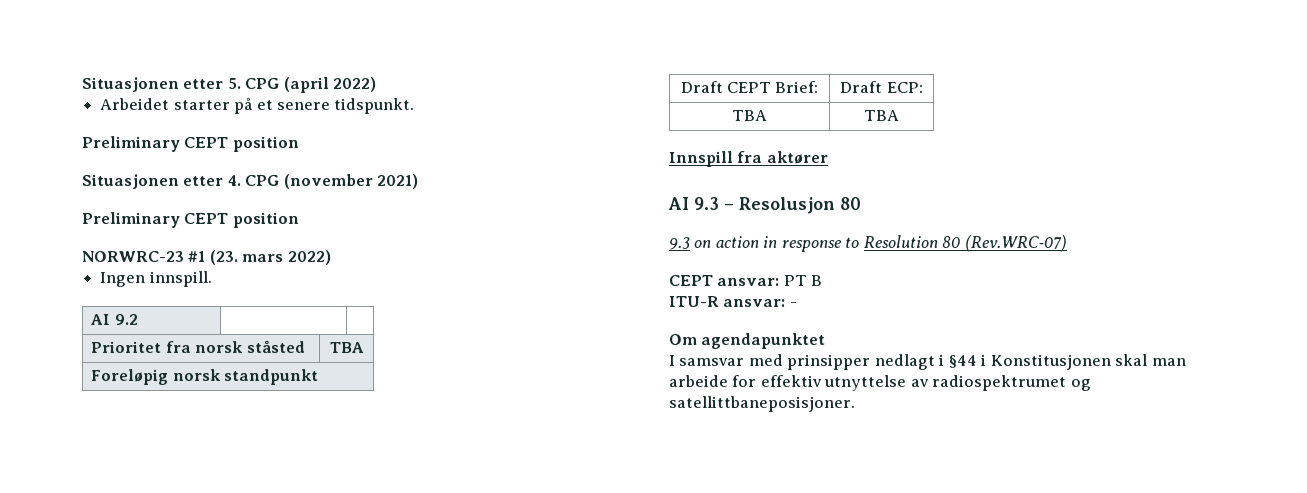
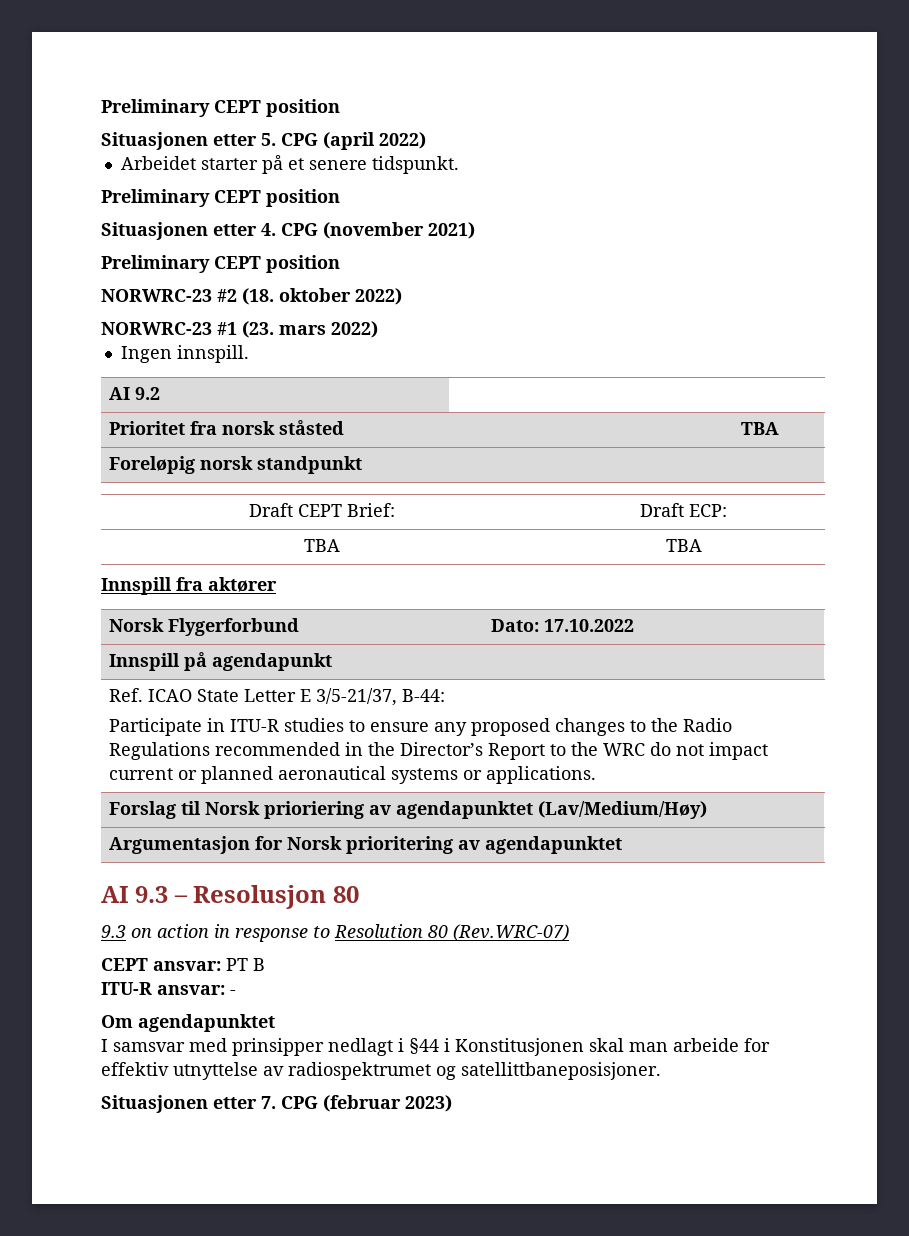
(82, 84) none -> [101,99,340,117] Preliminary CEPT position //
(299, 220) none -> [101,288,402,305] // NORWRC-23 #2 (18. oktober 2022)
(828, 157) none -> [109,618,300,636] [491,619,635,632] [109,652,333,671] [109,688,446,706] [109,718,733,736] [109,742,769,760] [109,766,597,784] [109,801,708,819] [109,836,623,854] // Norsk Flygerforbund | Dato: 17.10.2022 // Innspill på agendapunkt // Ref. ICAO State Letter E 3/5-21/37, B-44: // Participate in ITU-R studies to ensure any proposed changes to the Radio Regulations recommended in the Director’s Report to the WRC do not impact current or planned aeronautical systems or applications. // Forslag til Norsk prioriering av agendapunktet (Lav/Medium/Høy) // Argumentasjon for Norsk prioritering av agendapunktet
(855, 404) none -> [101,1095,452,1113] // Situasjonen etter 7. CPG (februar 2023)

